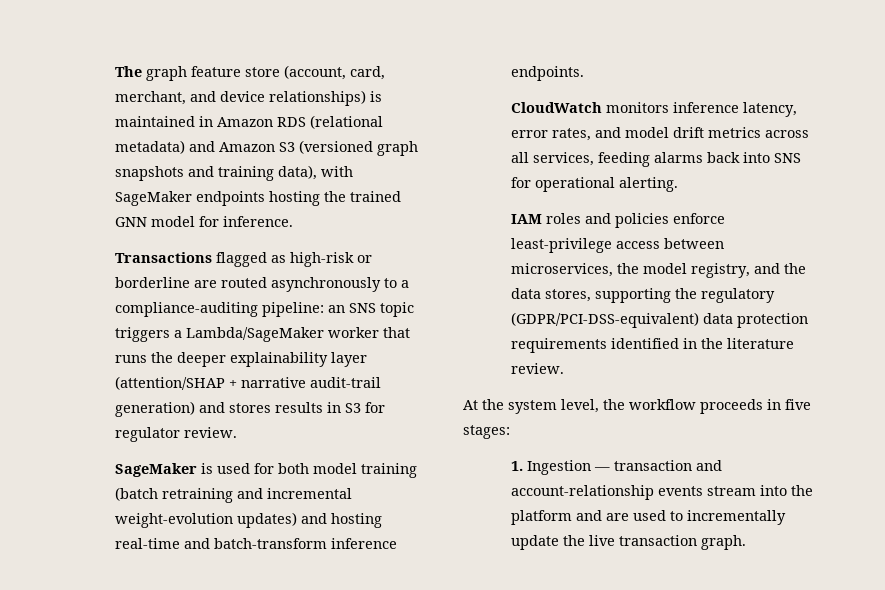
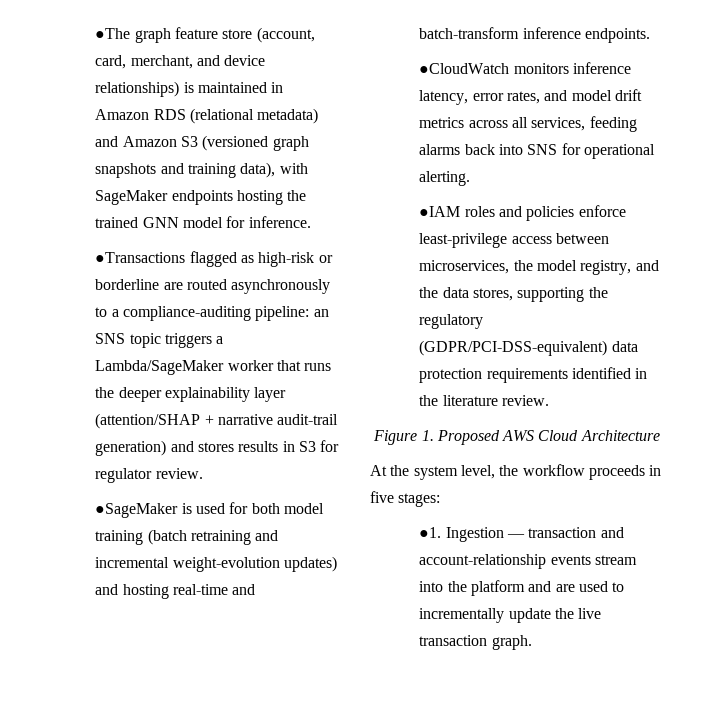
[115,66,143,77] The -> [95,28,131,39] ●The
[115,252,213,263] Transactions -> [95,252,186,263] ●Transactions
[115,463,198,477] SageMaker -> [95,503,179,518] ●SageMaker
[511,102,603,113] CloudWatch -> [419,63,510,74] ●CloudWatch
[511,214,543,224] IAM -> [419,206,461,217] ●IAM
(565, 368) none -> [373,430,660,445] // Figure 1. Proposed AWS Cloud Architecture
[511,461,524,471] 1. -> [419,527,442,538] ●1.

